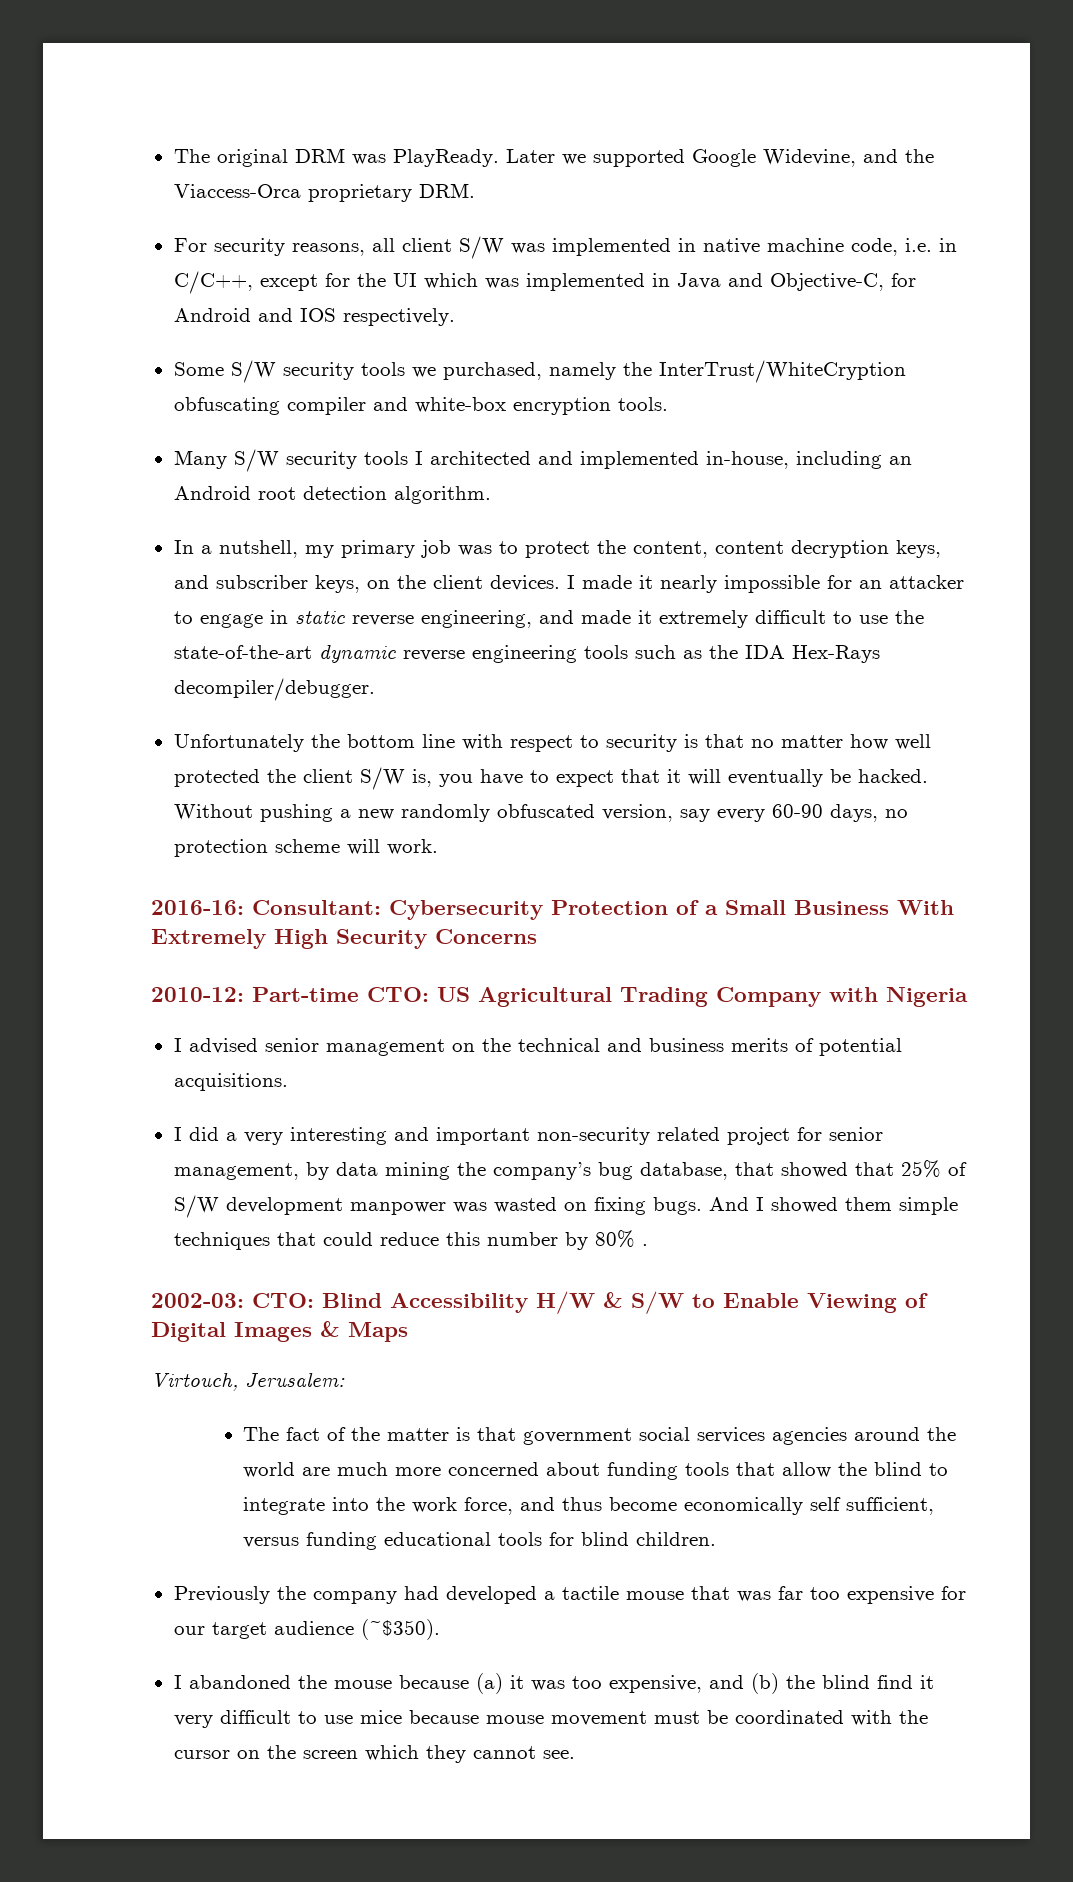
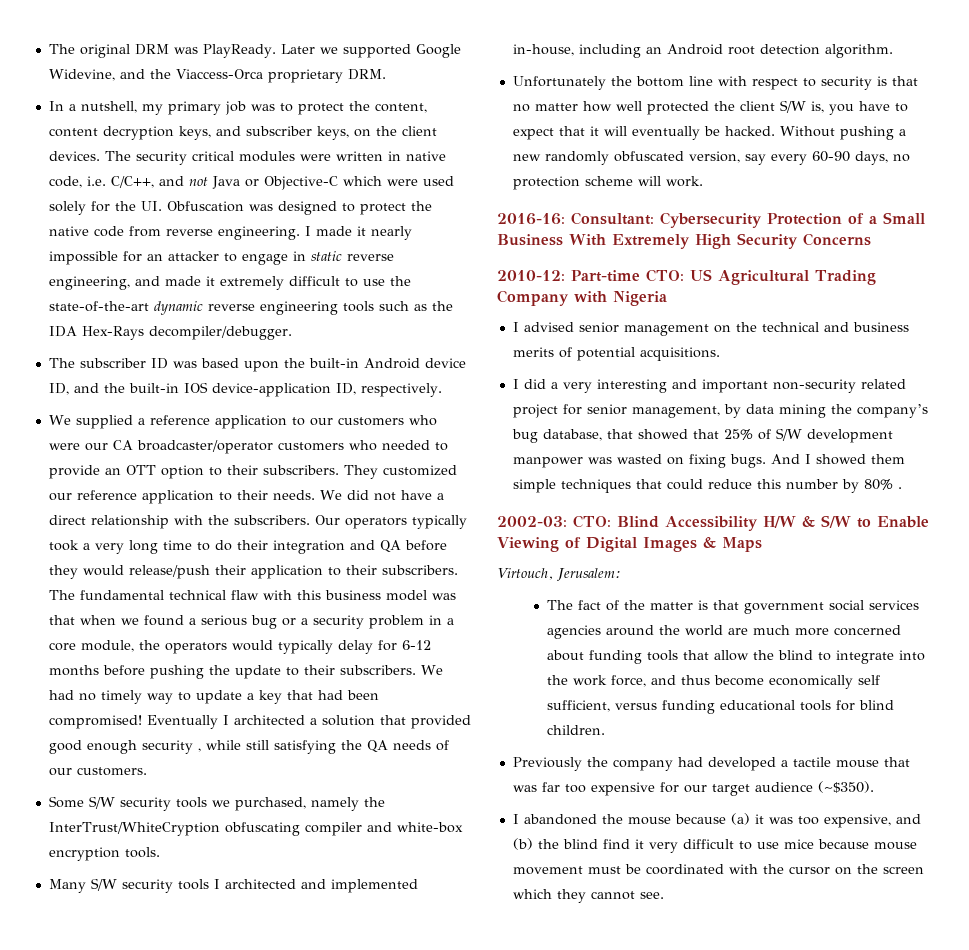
[173,236,957,259] [173,271,916,294] [173,308,455,326] [173,360,906,383] [173,397,668,415] [173,449,912,472] [173,486,491,504] // For security reasons, all client S/W was implemented in native machine code, i.e. in C/C++, except for the UI which was implemented in Java and Objective-C, for Android and IOS respectively. // Some S/W security tools we purchased, namely the InterTrust/WhiteCryption obfuscating compiler and white-box encryption tools. // Many S/W security tools I architected and implemented in-house, including an Android root detection algorithm. -> (386, 74) none
(560, 583) none -> [104,151,446,165] [48,176,454,190] [48,201,432,215] [48,226,300,240] The security critical modules were written in native code, i.e. C/C++, and not Java or Objective-C which were used solely for the UI. Obfuscation was designed to protect the native code from reverse engineering.
(375, 689) none -> [48,358,466,372] [48,382,442,397] [48,415,437,429] [48,440,448,454] [48,465,457,479] [48,490,444,504] [48,515,467,529] [48,540,447,554] [48,565,458,579] [48,590,456,601] [48,615,454,629] [48,640,431,654] [48,665,443,679] [48,690,379,704] [48,715,471,729] [48,740,449,754] [48,767,147,776] [48,796,385,811] [48,822,463,836] [48,847,160,861] [48,878,418,893] [512,44,893,58] // The subscriber ID was based upon the built-in Android device ID, and the built-in IOS device-application ID, respectively. // We supplied a reference application to our customers who were our CA broadcaster/operator customers who needed to provide an OTT option to their subscribers. They customized our reference application to their needs. We did not have a direct relationship with the subscribers. Our operators typically took a very long time to do their integration and QA before they would release/push their application to their subscribers. The fundamental technical flaw with this business model was that when we found a serious bug or a security problem in a core module, the operators would typically delay for 6-12 months before pushing the update to their subscribers. We had no timely way to update a key that had been compromised! Eventually I architected a solution that provided good enough security , while still satisfying the QA needs of our customers. // Some S/W security tools we purchased, namely the InterTrust/WhiteCryption obfuscating compiler and white-box encryption tools. // Many S/W security tools I architected and implemented in-house, including an Android root detection algorithm.

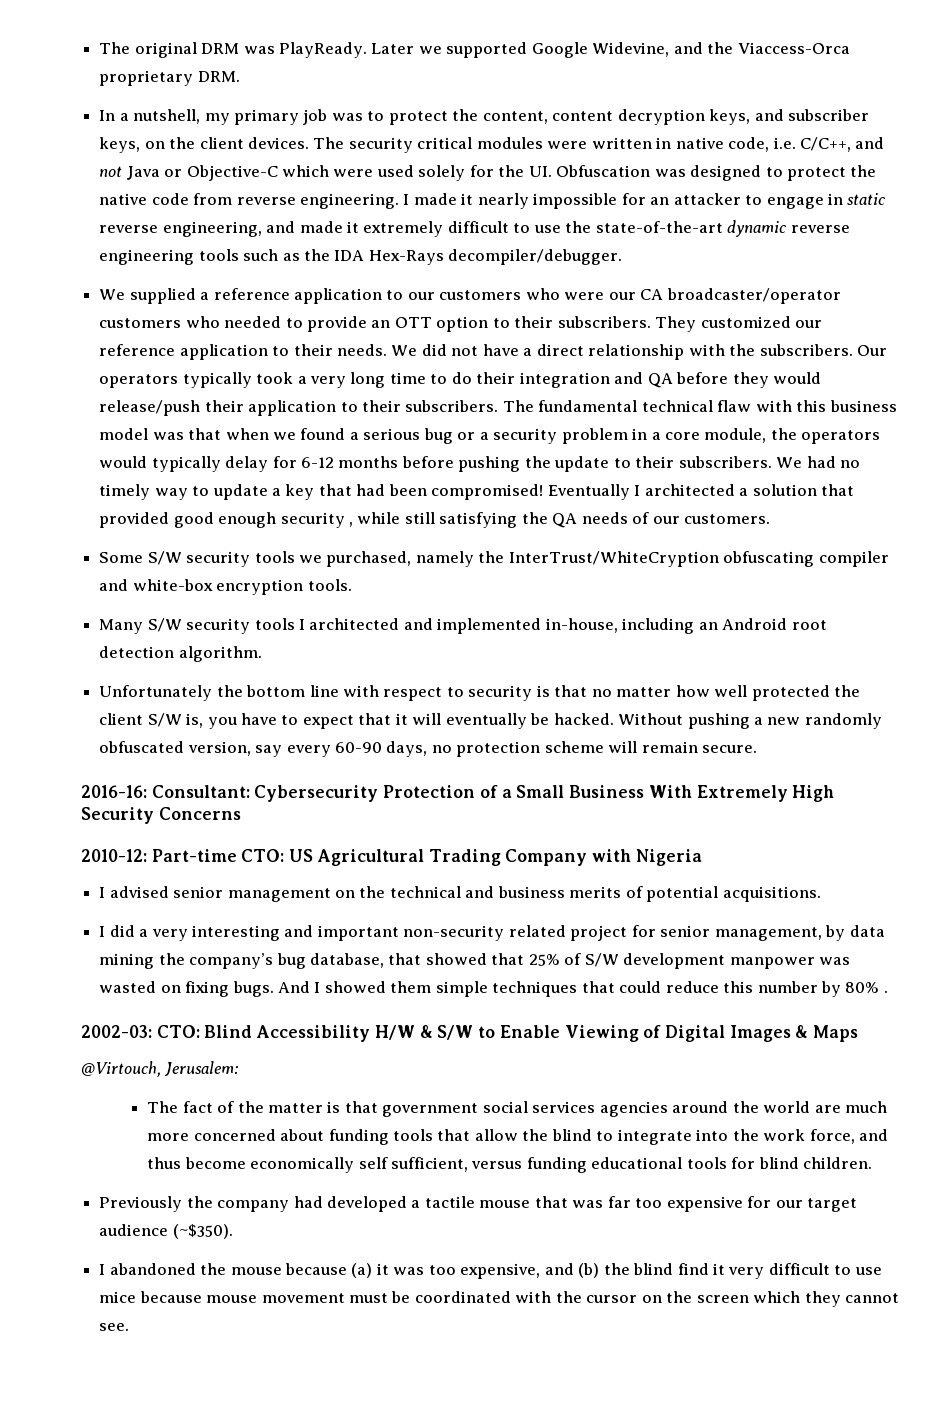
[48,358,466,372] [48,382,442,397] // The subscriber ID was based upon the built-in Android device ID, and the built-in IOS device-application ID, respectively. -> (623, 257) none
[665,176,703,187] work. -> [641,741,758,753] remain secure.
[497,568,553,580] Virtouch, -> [81,1061,161,1077] @Virtouch,

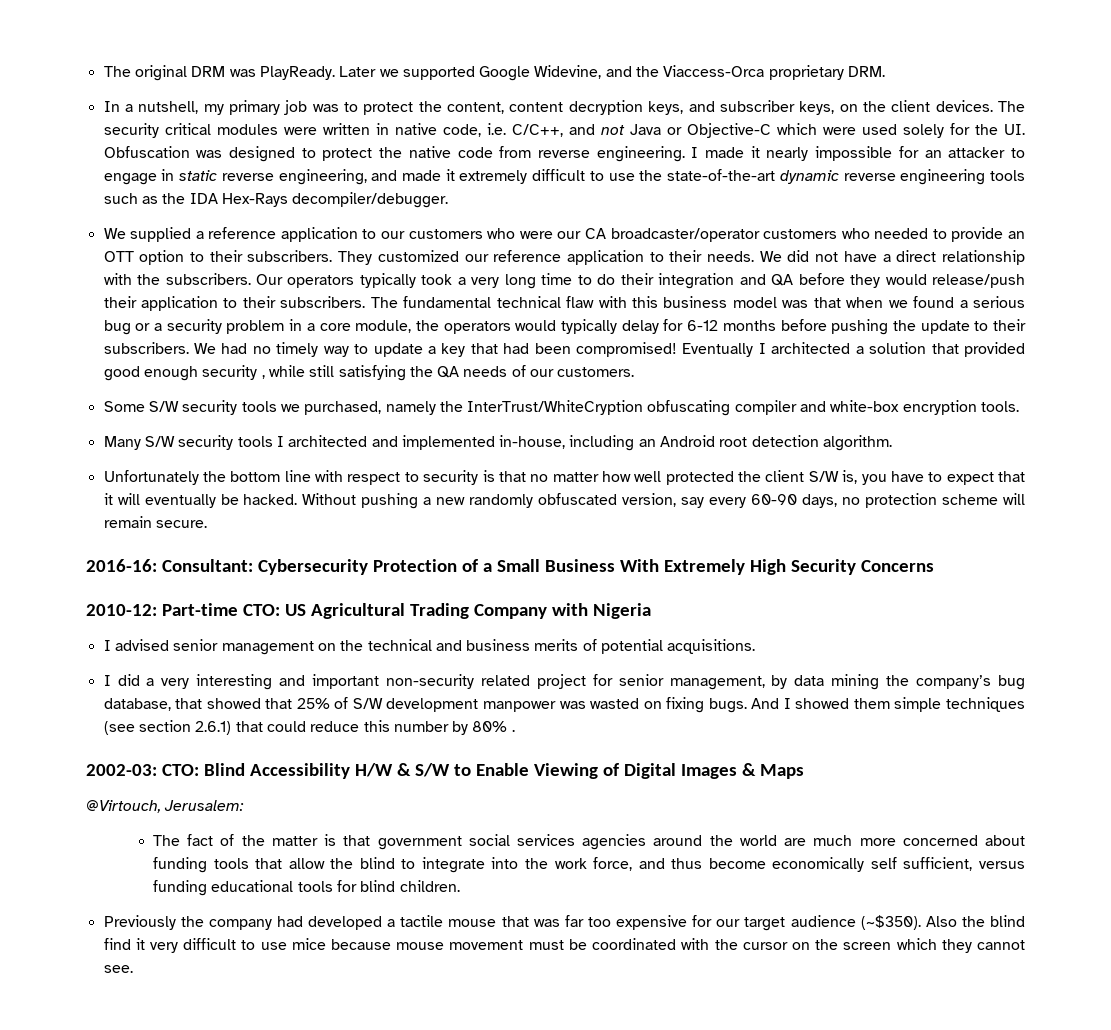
(578, 989) none -> [103,720,232,735] (see section 2.6.1)
[99,1263,600,1279] // I abandoned the mouse because (a) it was too expensive, and (b) -> [925,916,957,927] Also

